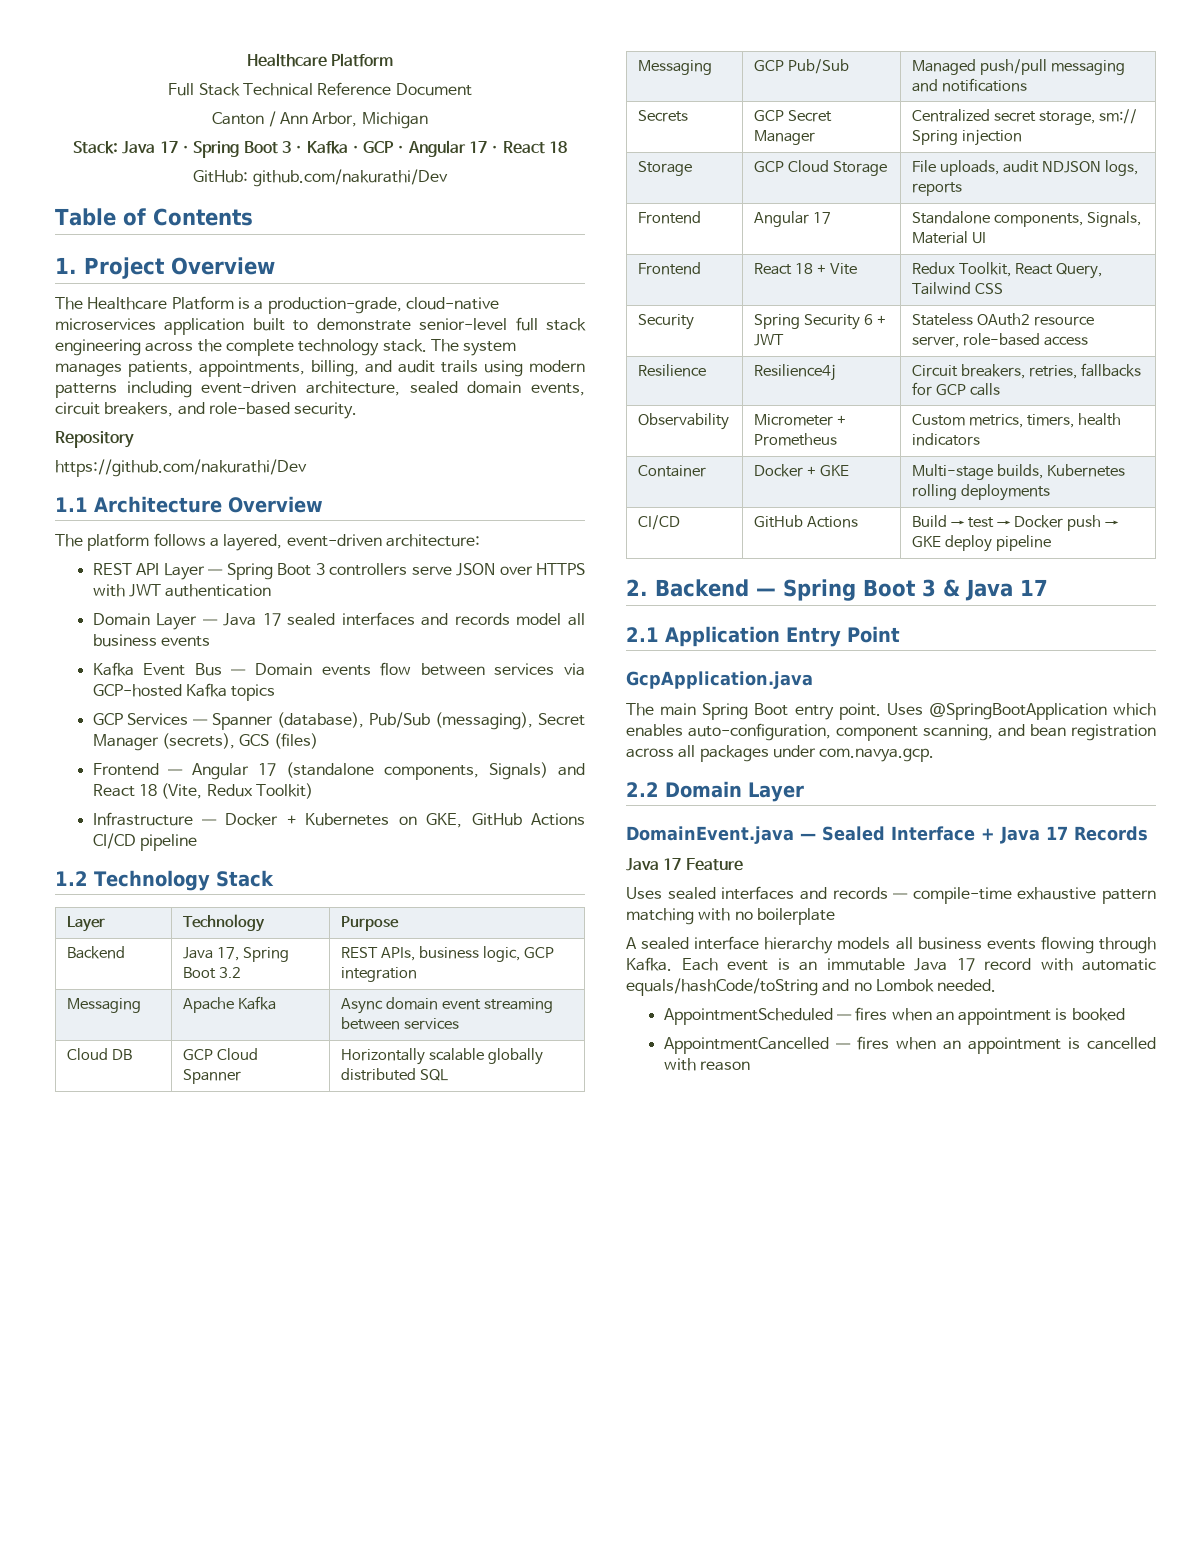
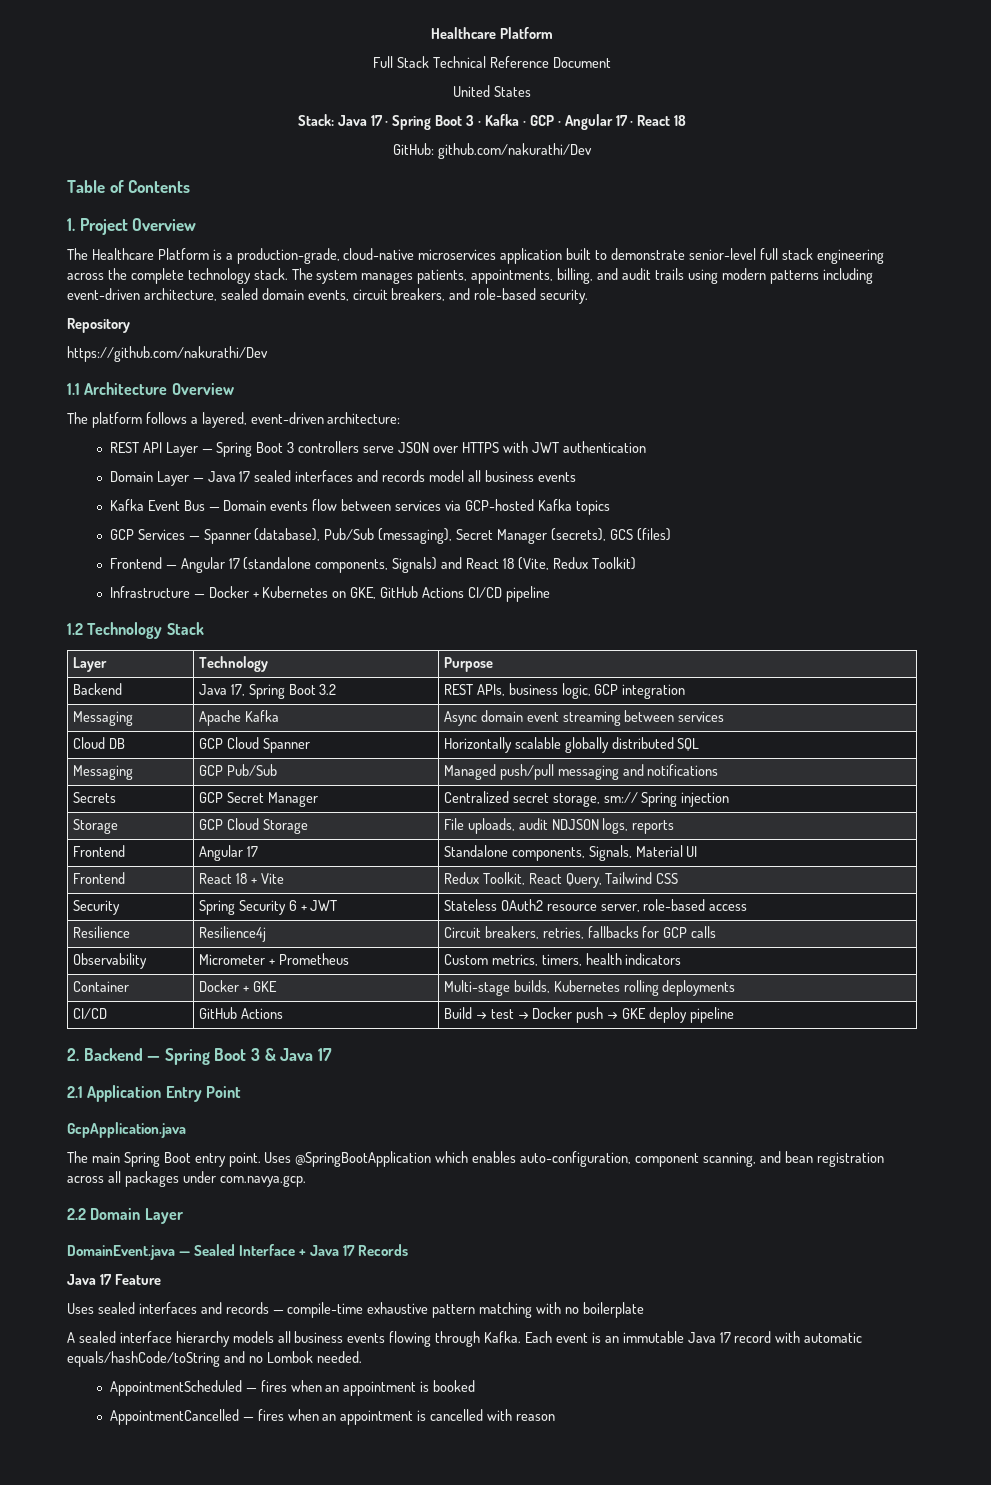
[212,111,428,129] Canton / Ann Arbor, Michigan -> [453,85,531,97] United States

